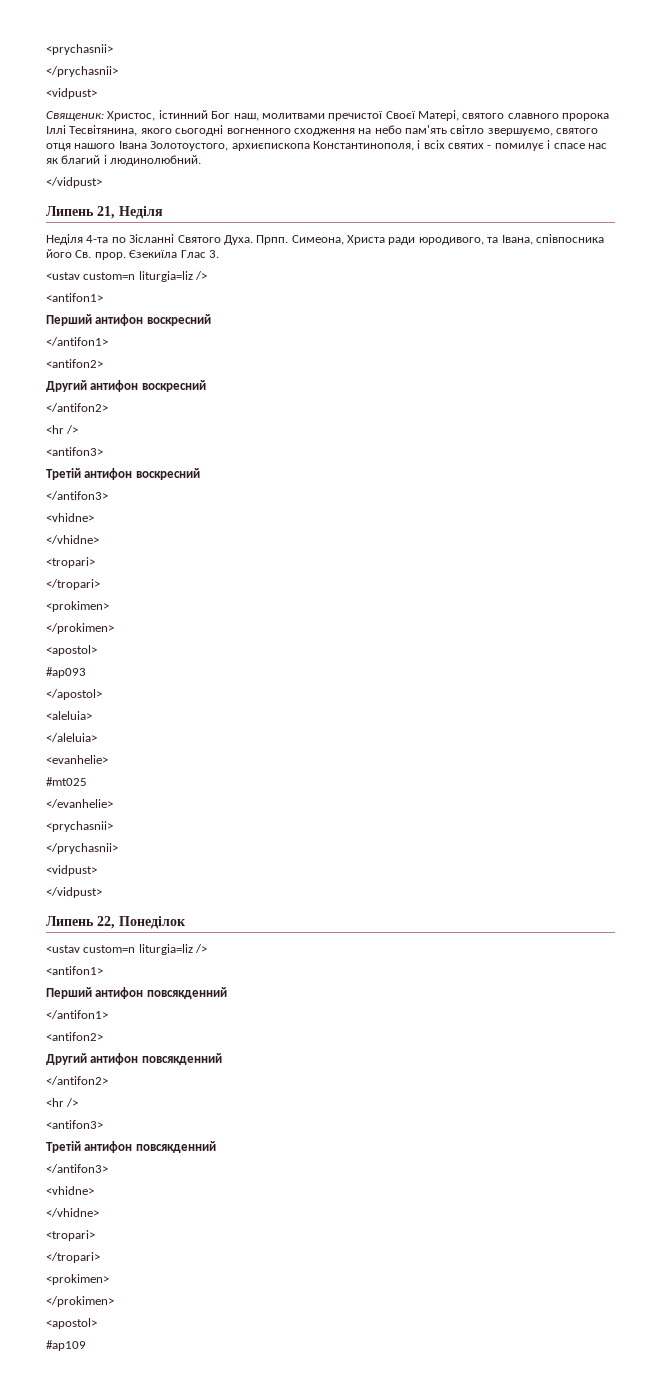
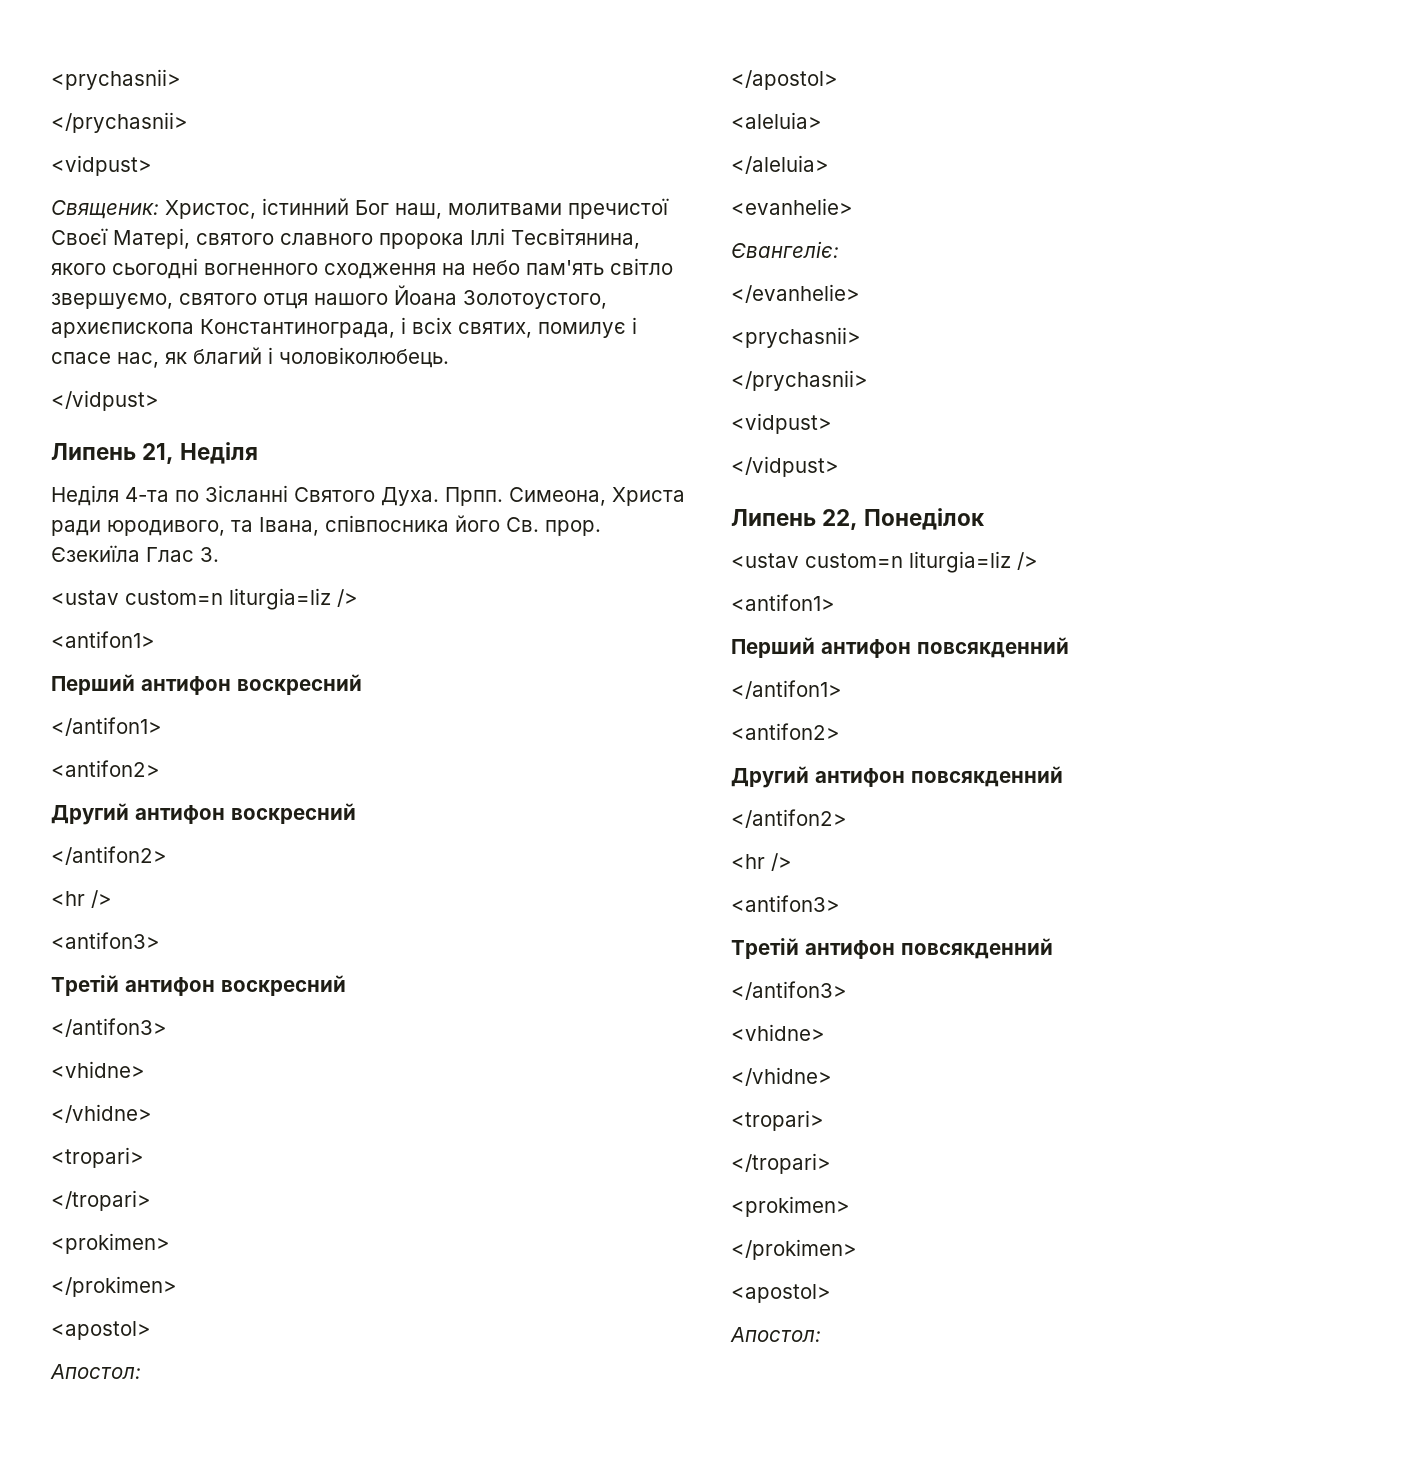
[118,141,147,149] Івана -> [394,285,457,305] Йоана
[312,141,414,151] Константинополя, -> [200,319,395,338] Константинограда,
[448,143,492,149] святих - -> [458,322,532,338] святих,
[587,143,607,149] нас -> [117,352,159,368] нас,
[110,155,202,166] людинолюбний. -> [279,347,449,368] чоловіколюбець.
[46,667,86,678] #ap093 -> [50,1364,141,1379] Апостол:
[46,777,87,786] #mt025 -> [731,241,839,258] Євангеліє:
[46,1340,86,1351] #ap109 -> [730,1327,821,1342] Апостол:

